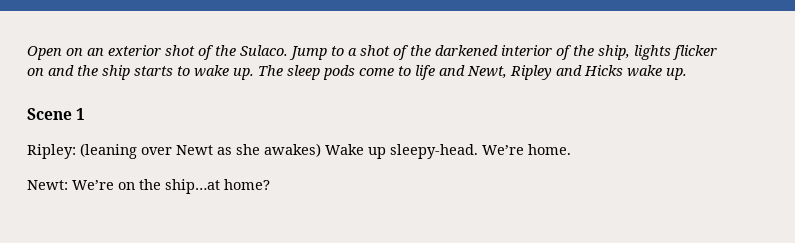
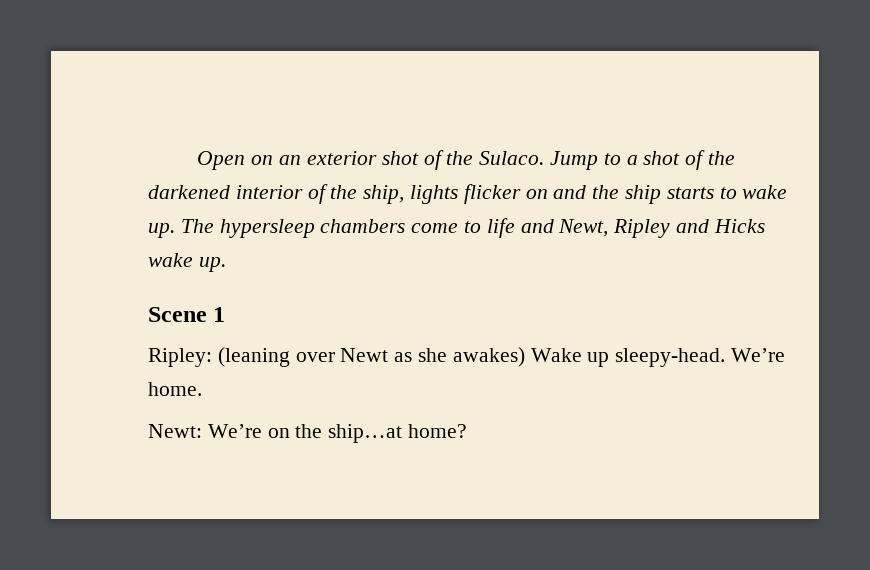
[287,65,355,80] sleep pods -> [219,219,406,238] hypersleep chambers

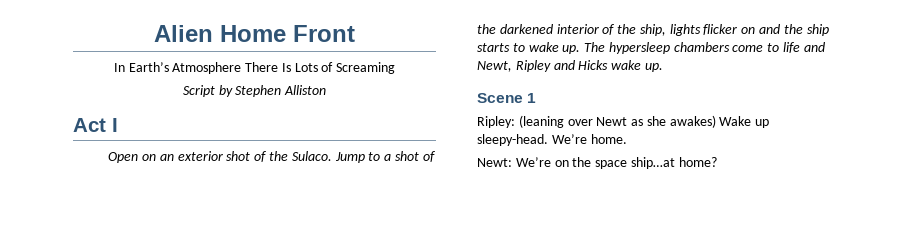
(197, 160) none -> [154,25,355,42] [113,62,396,74] [182,85,327,97] [73,118,118,132] Alien Home Front // In Earth’s Atmosphere There Is Lots of Screaming // Script by Stephen Alliston // Act I //
(323, 431) none -> [595,160,628,169] space

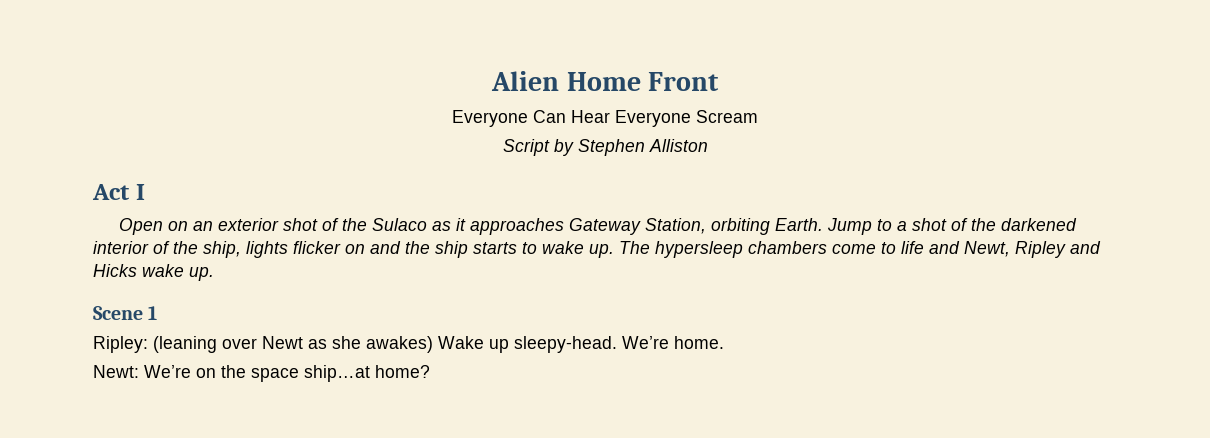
[113,62,396,74] In Earth’s Atmosphere There Is Lots of Screaming -> [452,110,758,127] Everyone Can Hear Everyone Scream
[291,151,332,161] Sulaco. -> [372,218,824,235] Sulaco as it approaches Gateway Station, orbiting Earth.

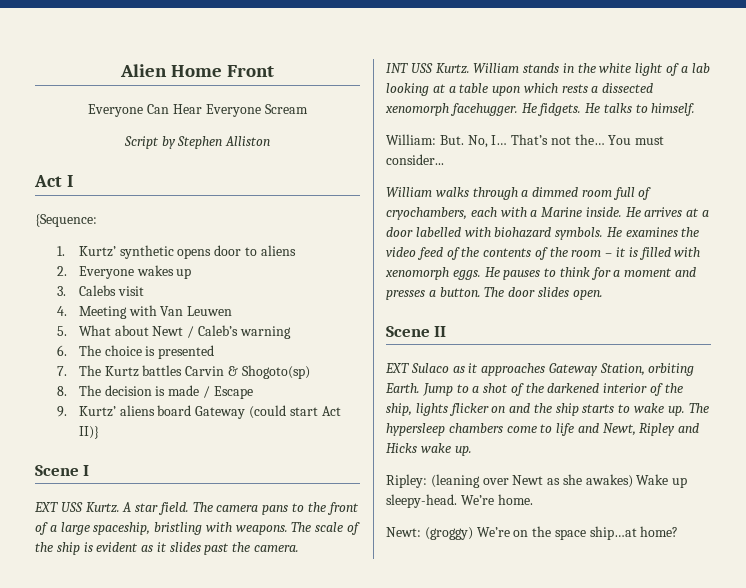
[119,218,368,235] Open on an exterior shot of the -> [35,214,97,227] [56,245,296,259] [56,265,192,279] [56,285,144,296] [56,305,233,319] [56,325,291,339] [56,345,215,359] [56,365,310,379] [56,385,253,399] [56,405,341,419] [78,426,99,439] [35,465,90,476] [34,502,359,515] [35,522,361,535] [35,542,300,555] [386,63,710,76] [386,83,654,96] [385,103,696,116] [386,134,665,148] [386,154,444,165] [386,187,652,200] [386,207,710,220] [386,227,700,240] [386,247,701,260] [385,267,697,280] [386,287,603,300] [386,326,447,337] [385,363,409,373] {Sequence: // 1. Kurtz’ synthetic opens door to aliens // 2. Everyone wakes up // 3. Calebs visit // 4. Meeting with Van Leuwen // 5. What about Newt / Caleb’s warning // 6. The choice is presented // 7. The Kurtz battles Carvin & Shogoto(sp) // 8. The decision is made / Escape // 9. Kurtz’ aliens board Gateway (could start Act II)} // Scene I // EXT USS Kurtz. A star field. The camera pans to the front of a large spaceship, bristling with weapons. The scale of the ship is evident as it slides past the camera. // INT USS Kurtz. William stands in the white light of a lab looking at a table upon which rests a dissected xenomorph facehugger. He fidgets. He talks to himself. // William: But. No, I… That’s not the… You must consider... // William walks through a dimmed room full of cryochambers, each with a Marine inside. He arrives at a door labelled with biohazard symbols. He examines the video feed of the contents of the room – it is filled with xenomorph eggs. He pauses to think for a moment and presses a button. The door slides open. // Scene II // EXT
[93,306,158,320] // Scene 1 -> (472, 451) none
(139, 371) none -> [424,527,473,540] (groggy)

